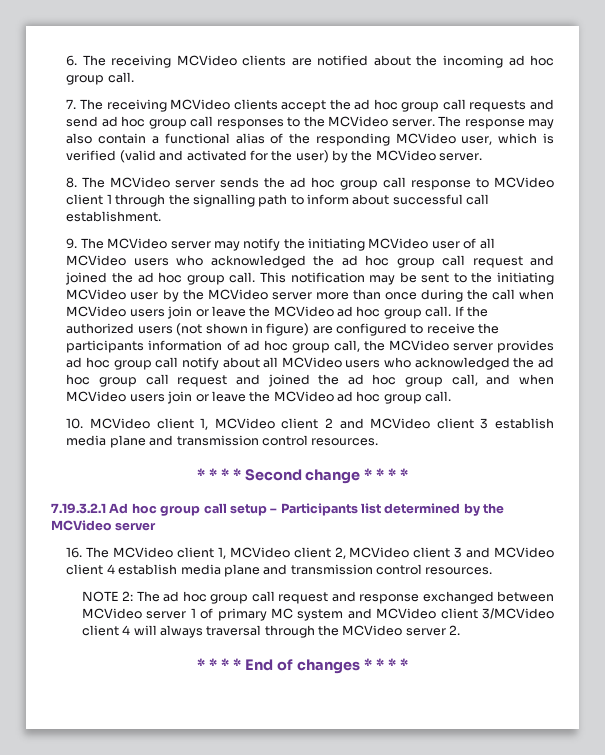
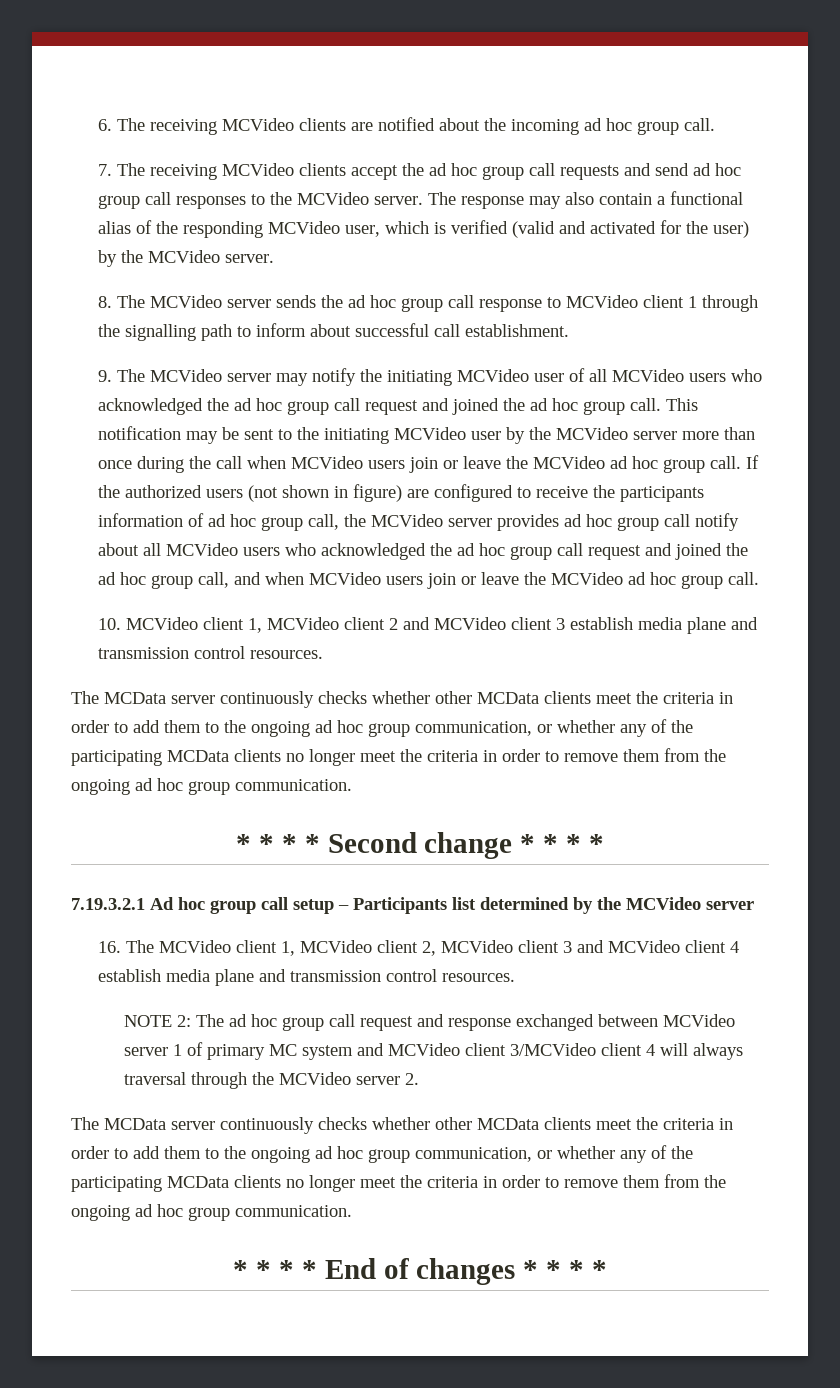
(379, 442) none -> [71,691,733,708] [71,719,693,737] [71,748,726,766] [71,778,352,795] // The MCData server continuously checks whether other MCData clients meet the criteria in order to add them to the ongoing ad hoc group communication, or whether any of the participating MCData clients no longer meet the criteria in order to remove them from the ongoing ad hoc group communication.
(461, 630) none -> [71,1117,733,1134] [71,1145,693,1163] [71,1174,726,1192] [71,1204,352,1221] // The MCData server continuously checks whether other MCData clients meet the criteria in order to add them to the ongoing ad hoc group communication, or whether any of the participating MCData clients no longer meet the criteria in order to remove them from the ongoing ad hoc group communication.

